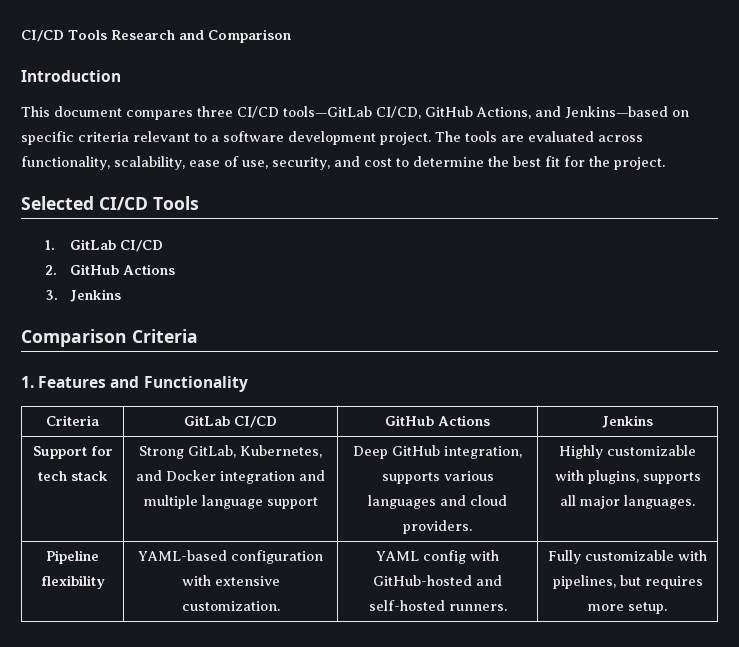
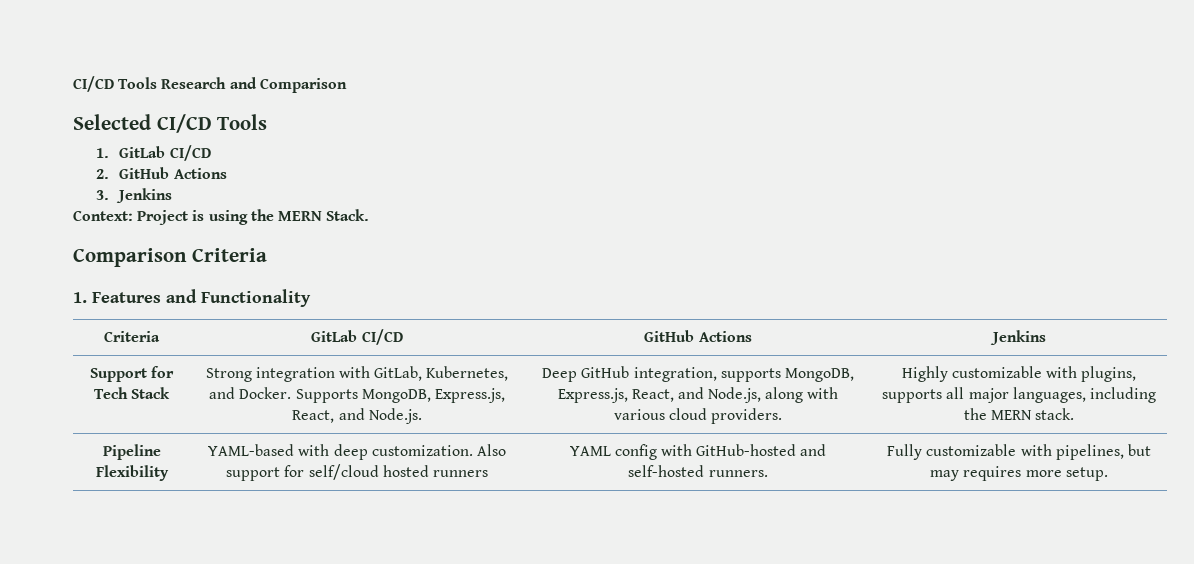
[21,70,121,82] [21,106,689,120] [21,131,643,145] [21,156,665,170] // Introduction // This document compares three CI/CD tools—GitLab CI/CD, GitHub Actions, and Jenkins—based on specific criteria relevant to a software development project. The tools are evaluated across functionality, scalability, ease of use, security, and cost to determine the best fit for the project. -> (347, 85) none
(121, 295) none -> [73,209,370,225] // Context: Project is using the MERN Stack.
[37,471,108,481] tech stack -> [93,387,171,399] Tech Stack
(184, 452) none -> [255,366,370,382] integration with
[166,470,325,484] [143,495,318,509] [353,445,522,459] [381,471,494,484] [368,495,466,509] Docker integration and multiple language support | Deep GitHub integration, supports various languages and -> [239,387,505,403] [292,408,422,424] [542,366,854,382] [557,387,839,403] [613,409,665,420] Docker. Supports MongoDB, Express.js, React, and Node.js. | Deep GitHub integration, supports MongoDB, Express.js, React, and Node.js, along with various
[624,495,695,509] languages. -> [1012,387,1156,403] [963,408,1075,420] languages, including the MERN stack.
[40,575,105,589] flexibility -> [95,465,169,481] Flexibility
[231,550,323,564] [181,575,280,586] [181,601,280,611] configuration with extensive customization. -> [298,444,506,460] [226,464,488,481] with deep customization. Also support for self/cloud hosted runners
(641, 580) none -> [930,470,960,481] may

